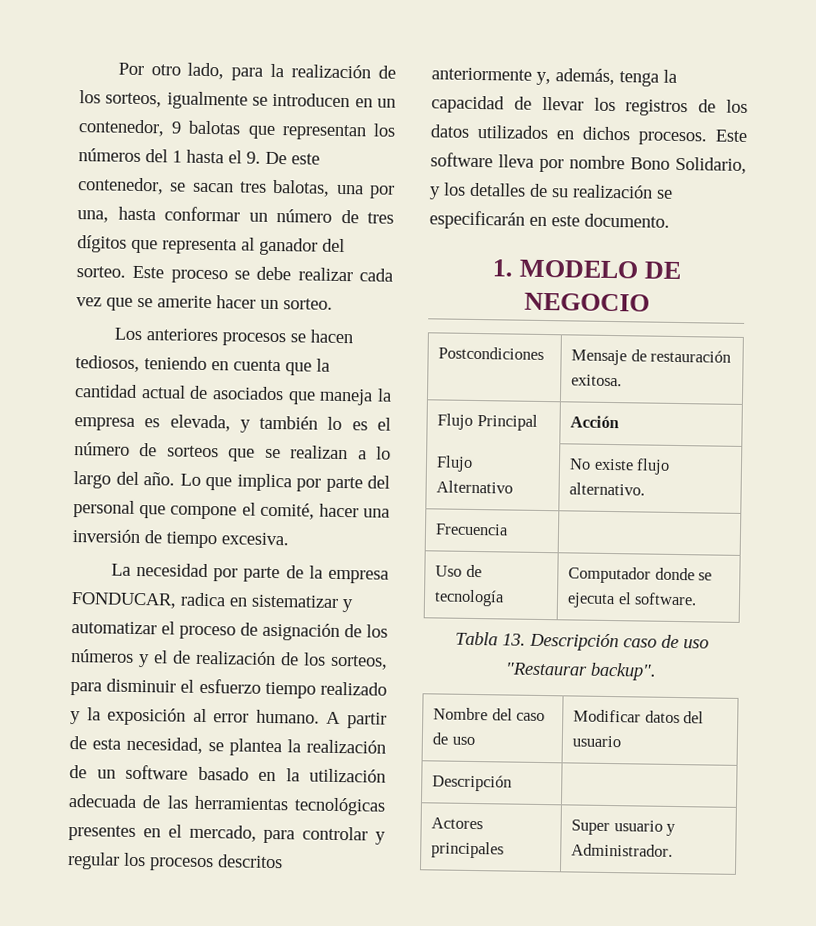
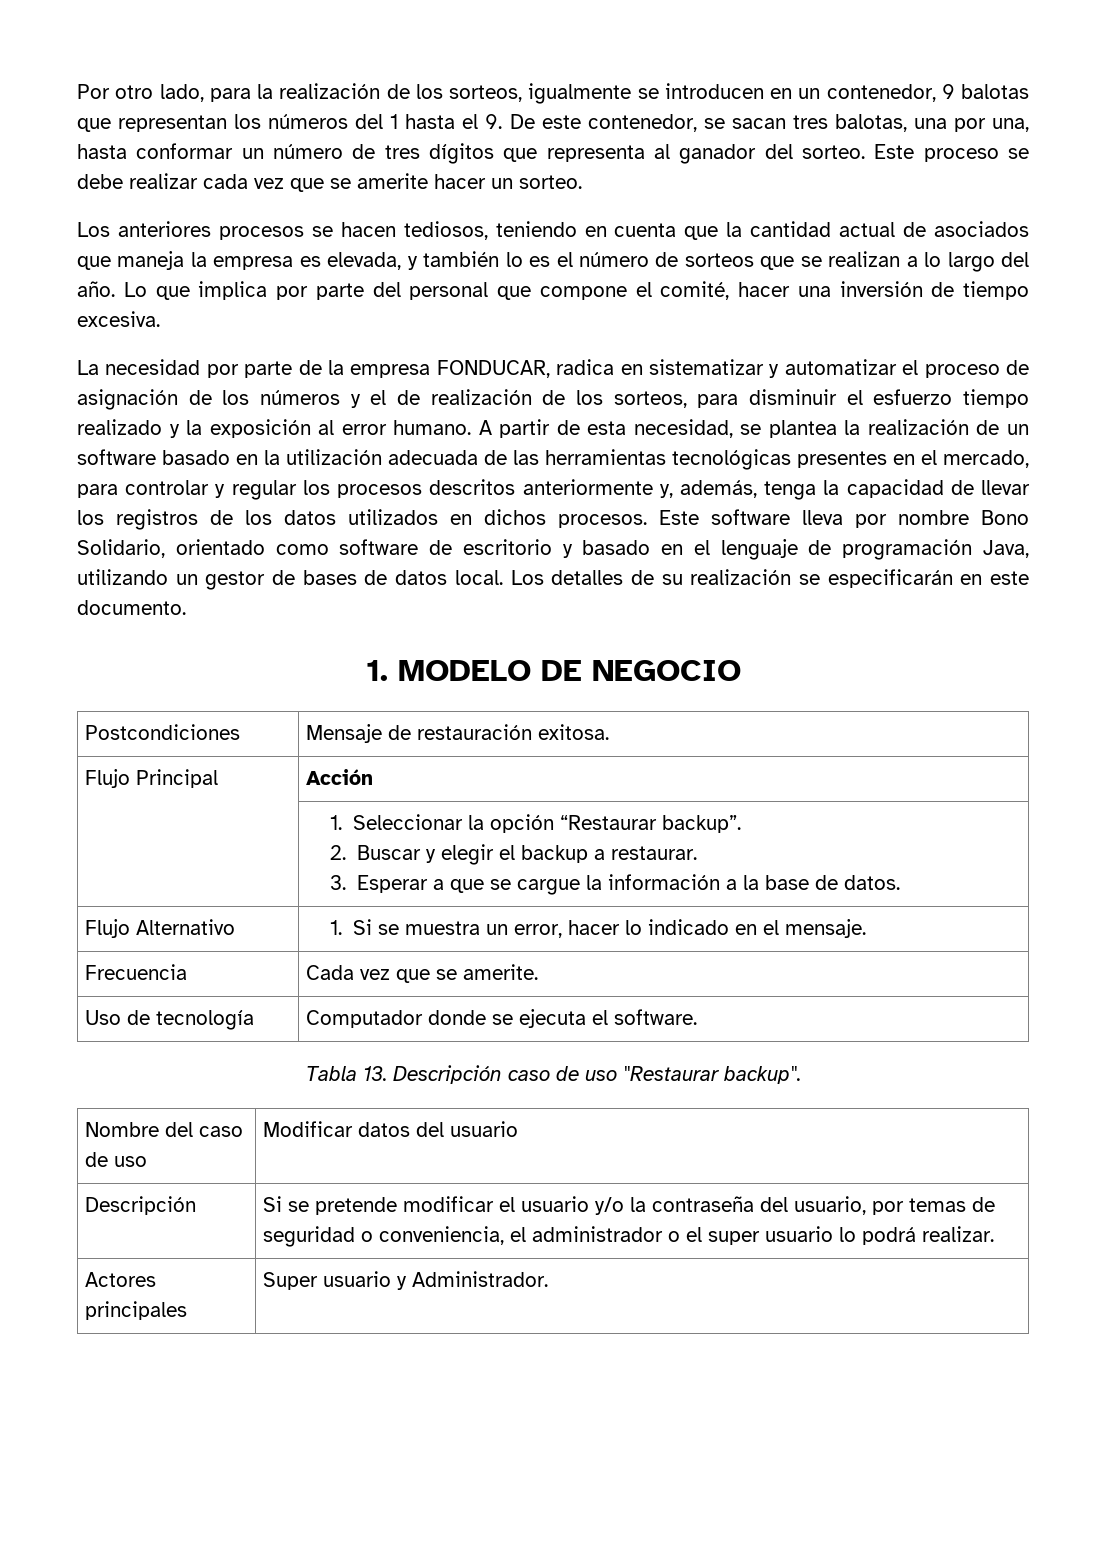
[429,182,466,200] y los -> [175,539,1029,560] [77,569,544,590] orientado como software de escritorio y basado en el lenguaje de programación Java, utilizando un gestor de bases de datos local. Los
[436,455,474,472] [436,480,514,494] [569,458,670,475] [569,482,646,496] [435,523,510,536] Flujo Alternativo | No existe flujo alternativo. // Frecuencia | -> [330,814,741,833] [330,844,697,865] [330,874,900,895] [85,919,236,938] [330,919,866,938] [85,964,188,980] [306,964,539,983] | 1. Seleccionar la opción “Restaurar backup”. // 2. Buscar y elegir el backup a restaurar. // 3. Esperar a que se cargue la información a la base de datos. // Flujo Alternativo | 1. Si se muestra un error, hacer lo indicado en el mensaje. // Frecuencia | Cada vez que se amerite.
(513, 783) none -> [263,1196,996,1215] [263,1226,995,1247] Si se pretende modificar el usuario y/o la contraseña del usuario, por temas de seguridad o conveniencia, el administrador o el super usuario lo podrá realizar.

